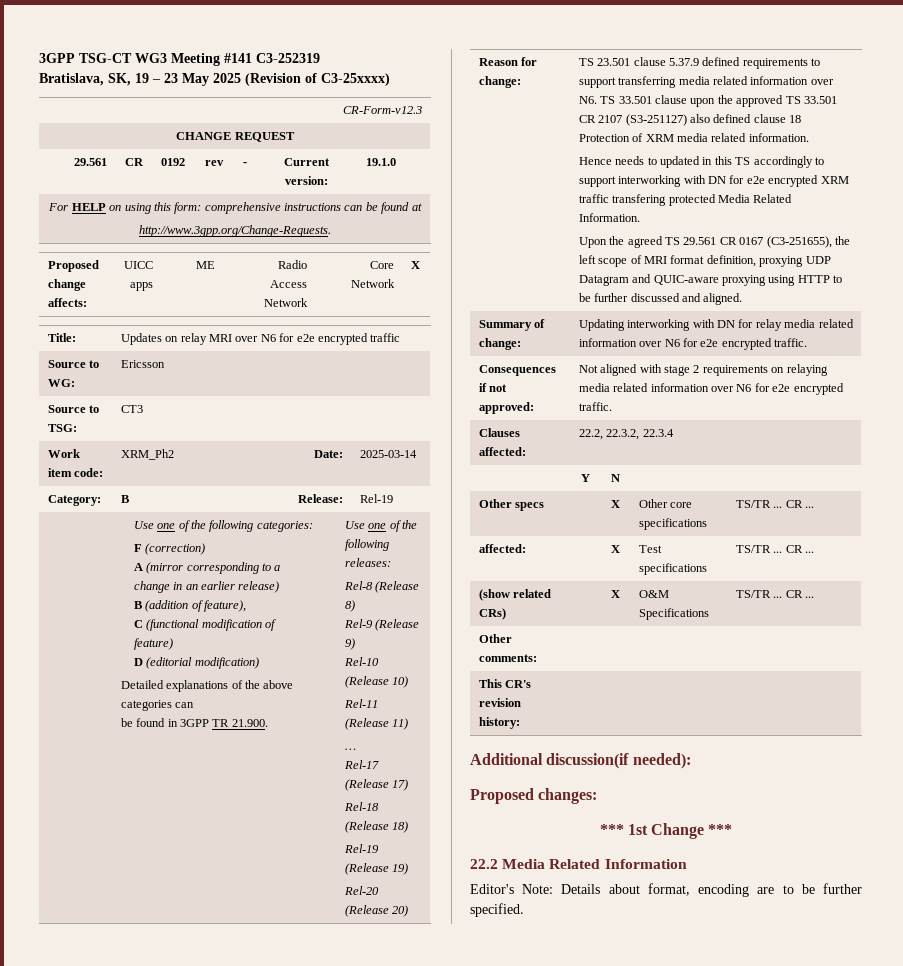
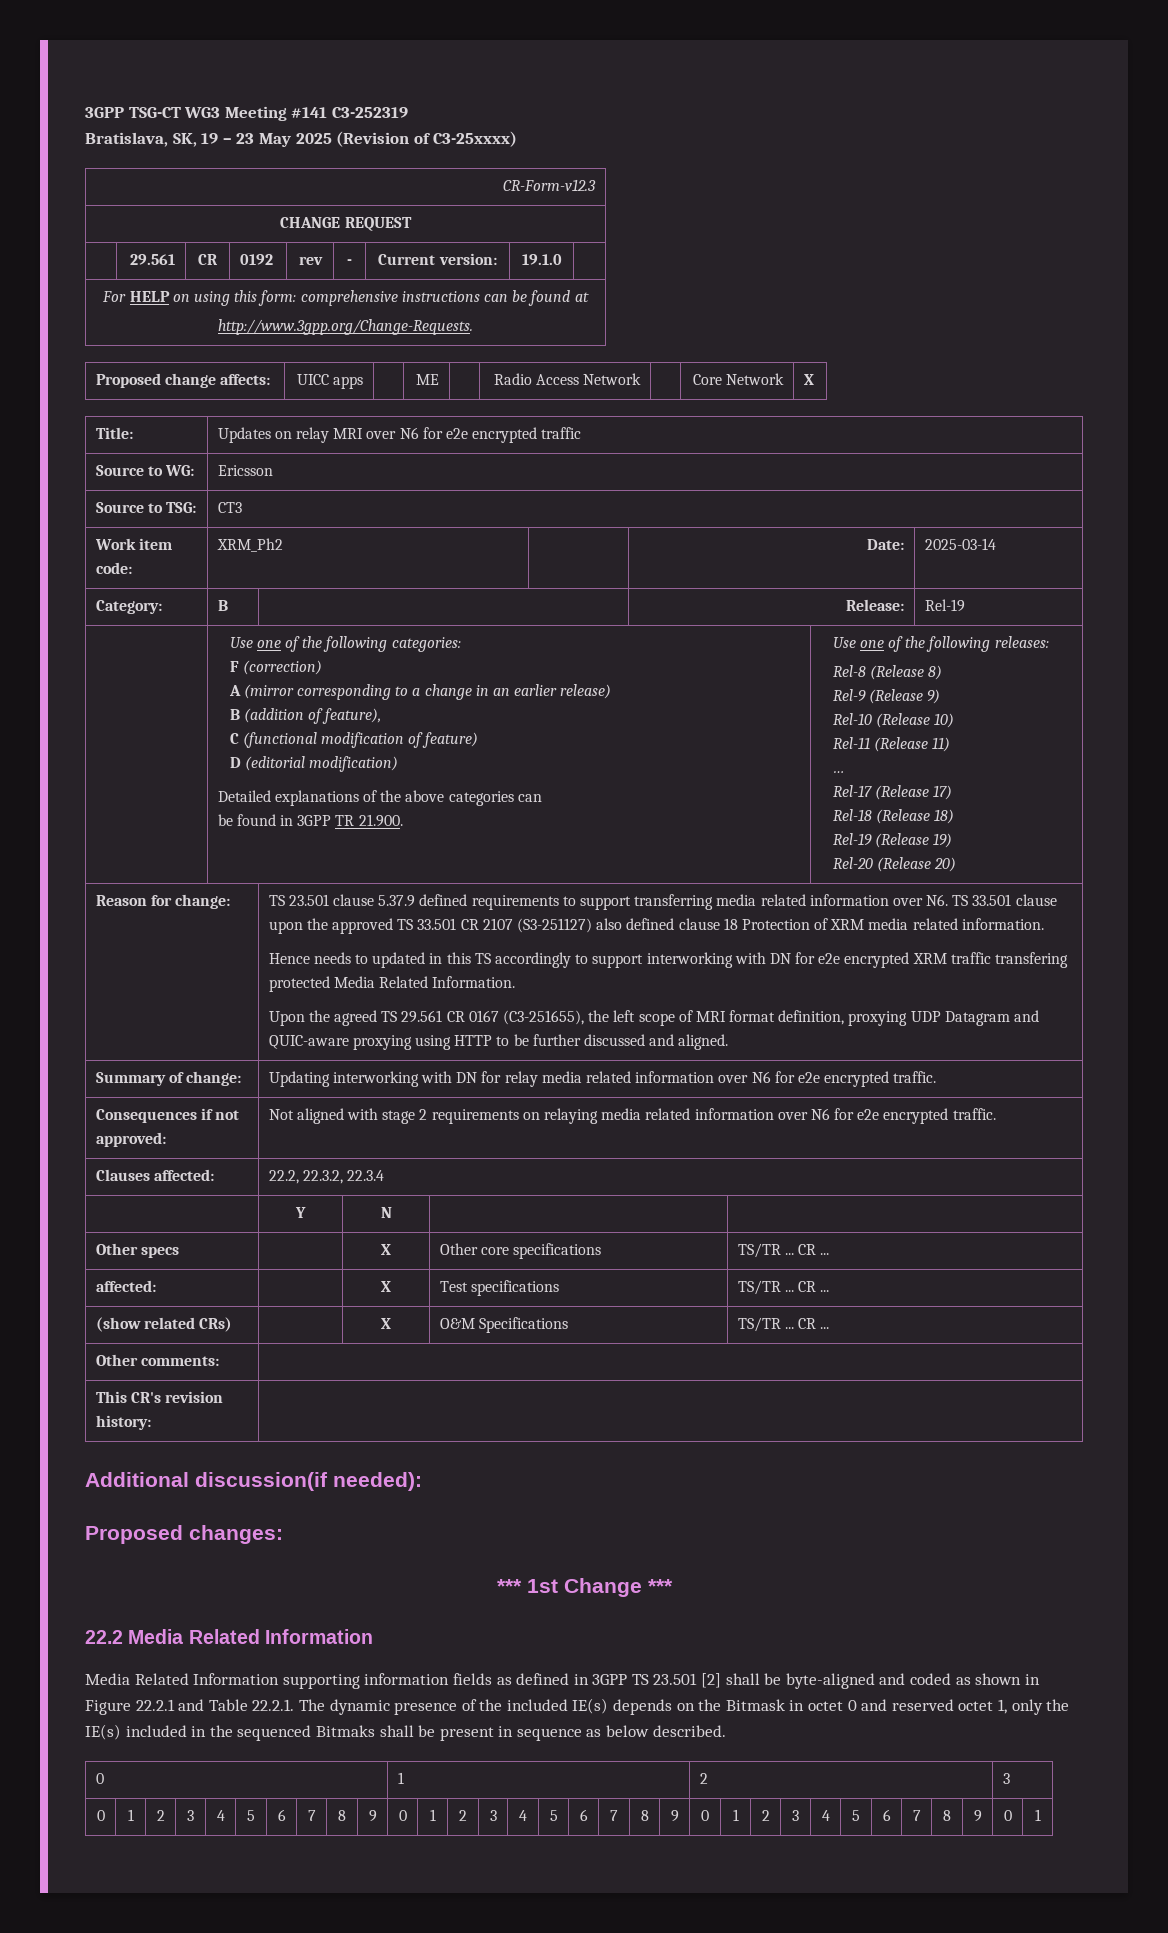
[470,883,862,897] [470,903,524,917] Editor's Note: Details about format, encoding are to be further specified. -> [85,1673,1040,1689] [85,1698,1070,1715] [85,1724,726,1741] [95,1773,104,1784] [397,1772,404,1784] [699,1773,708,1784] [1002,1773,1010,1784] [96,1810,105,1821] [127,1809,134,1821] [156,1810,165,1821] [187,1810,194,1821] [216,1810,225,1821] [247,1810,255,1821] [277,1809,286,1821] [307,1810,316,1821] [338,1810,346,1821] [368,1810,377,1822] [398,1810,407,1821] [429,1809,436,1821] [459,1810,467,1821] [489,1810,497,1821] [519,1810,527,1821] [549,1810,558,1821] [579,1809,588,1821] [610,1810,618,1821] [640,1810,649,1821] [670,1810,679,1822] [701,1810,709,1821] [732,1809,739,1821] [761,1810,770,1821] [792,1810,799,1821] [821,1810,830,1821] [852,1810,860,1821] [882,1809,891,1821] [912,1810,921,1821] [943,1810,951,1821] [973,1810,982,1822] [1003,1810,1012,1821] [1034,1809,1041,1821] Media Related Information supporting information fields as defined in 3GPP TS 23.501 [2] shall be byte-aligned and coded as shown in Figure 22.2.1 and Table 22.2.1. The dynamic presence of the included IE(s) depends on the Bitmask in octet 0 and reserved octet 1, only the IE(s) included in the sequenced Bitmaks shall be present in sequence as below described. // 0 | 1 | 2 | 3 // 0 | 1 | 2 | 3 | 4 | 5 | 6 | 7 | 8 | 9 | 0 | 1 | 2 | 3 | 4 | 5 | 6 | 7 | 8 | 9 | 0 | 1 | 2 | 3 | 4 | 5 | 6 | 7 | 8 | 9 | 0 | 1

